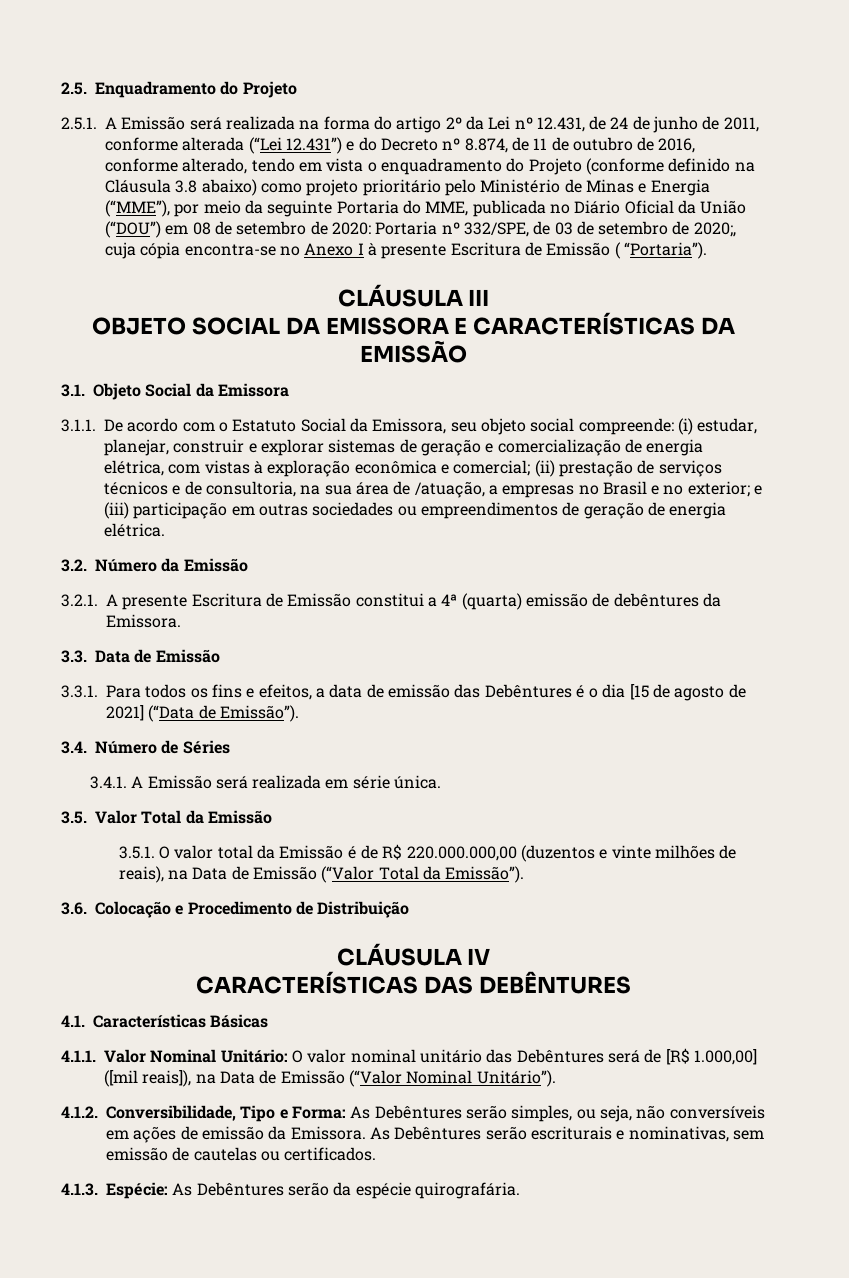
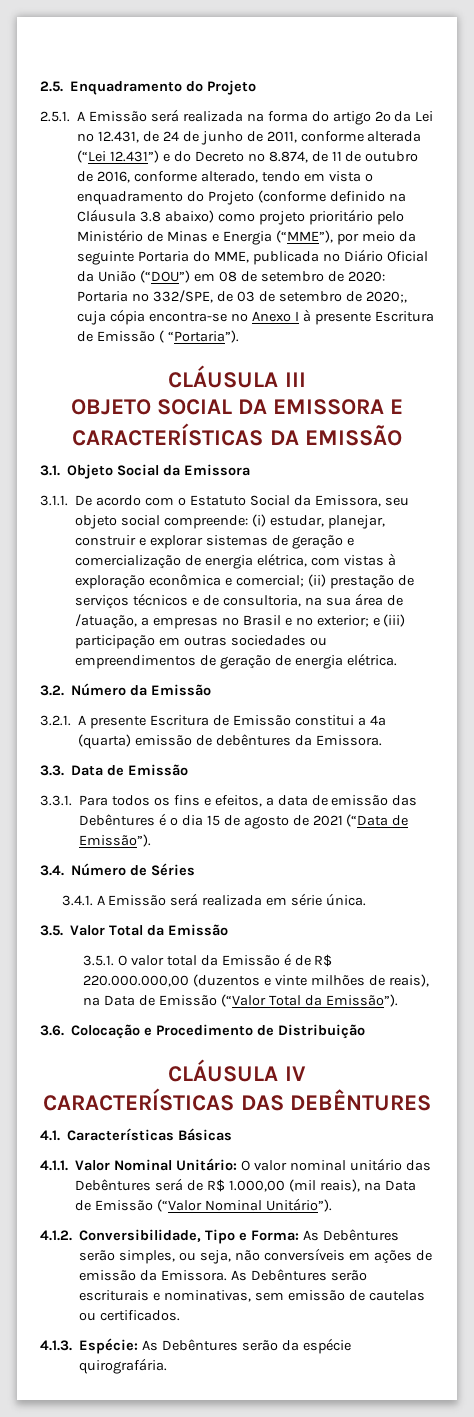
[629,684,649,700] [15 -> [206,815,220,826] 15
[106,705,144,721] 2021] -> [312,815,343,826] 2021
[665,1048,757,1065] [104,1070,192,1087] [R$ 1.000,00] ([mil reais]), -> [206,1179,360,1192] R$ 1.000,00 (mil reais),

